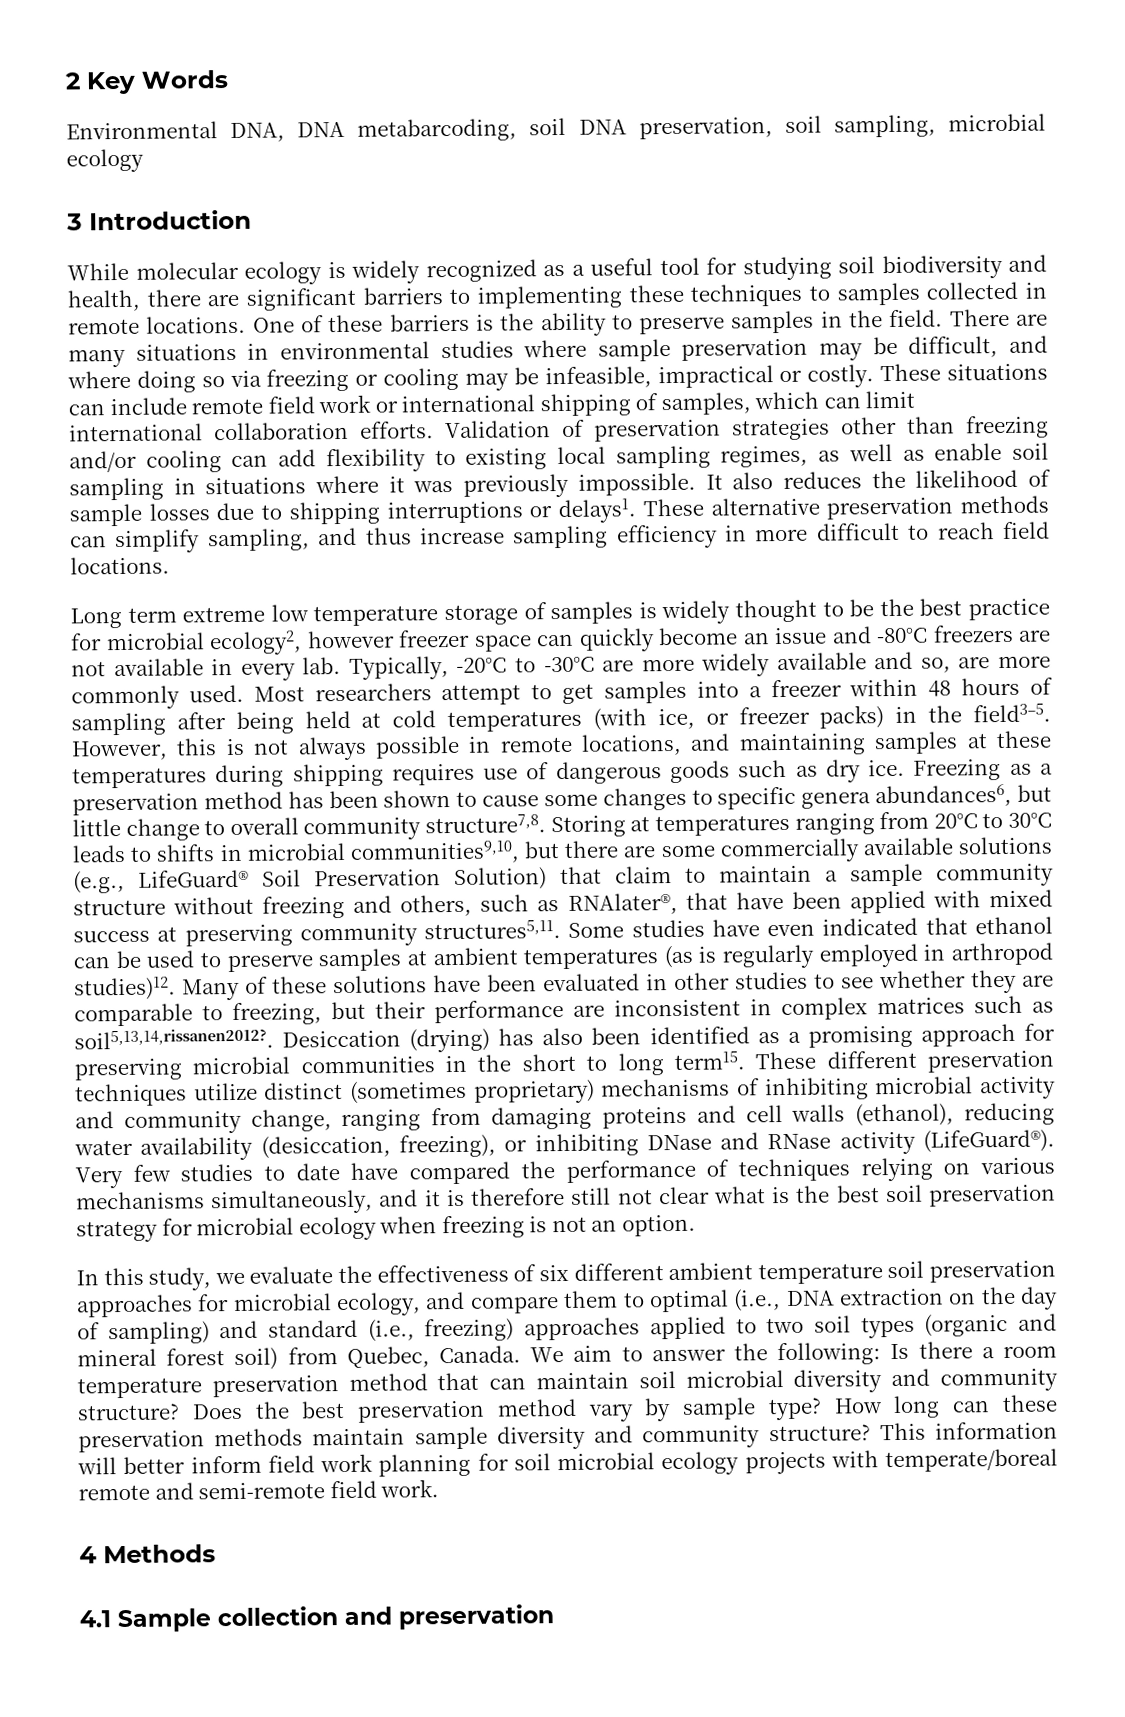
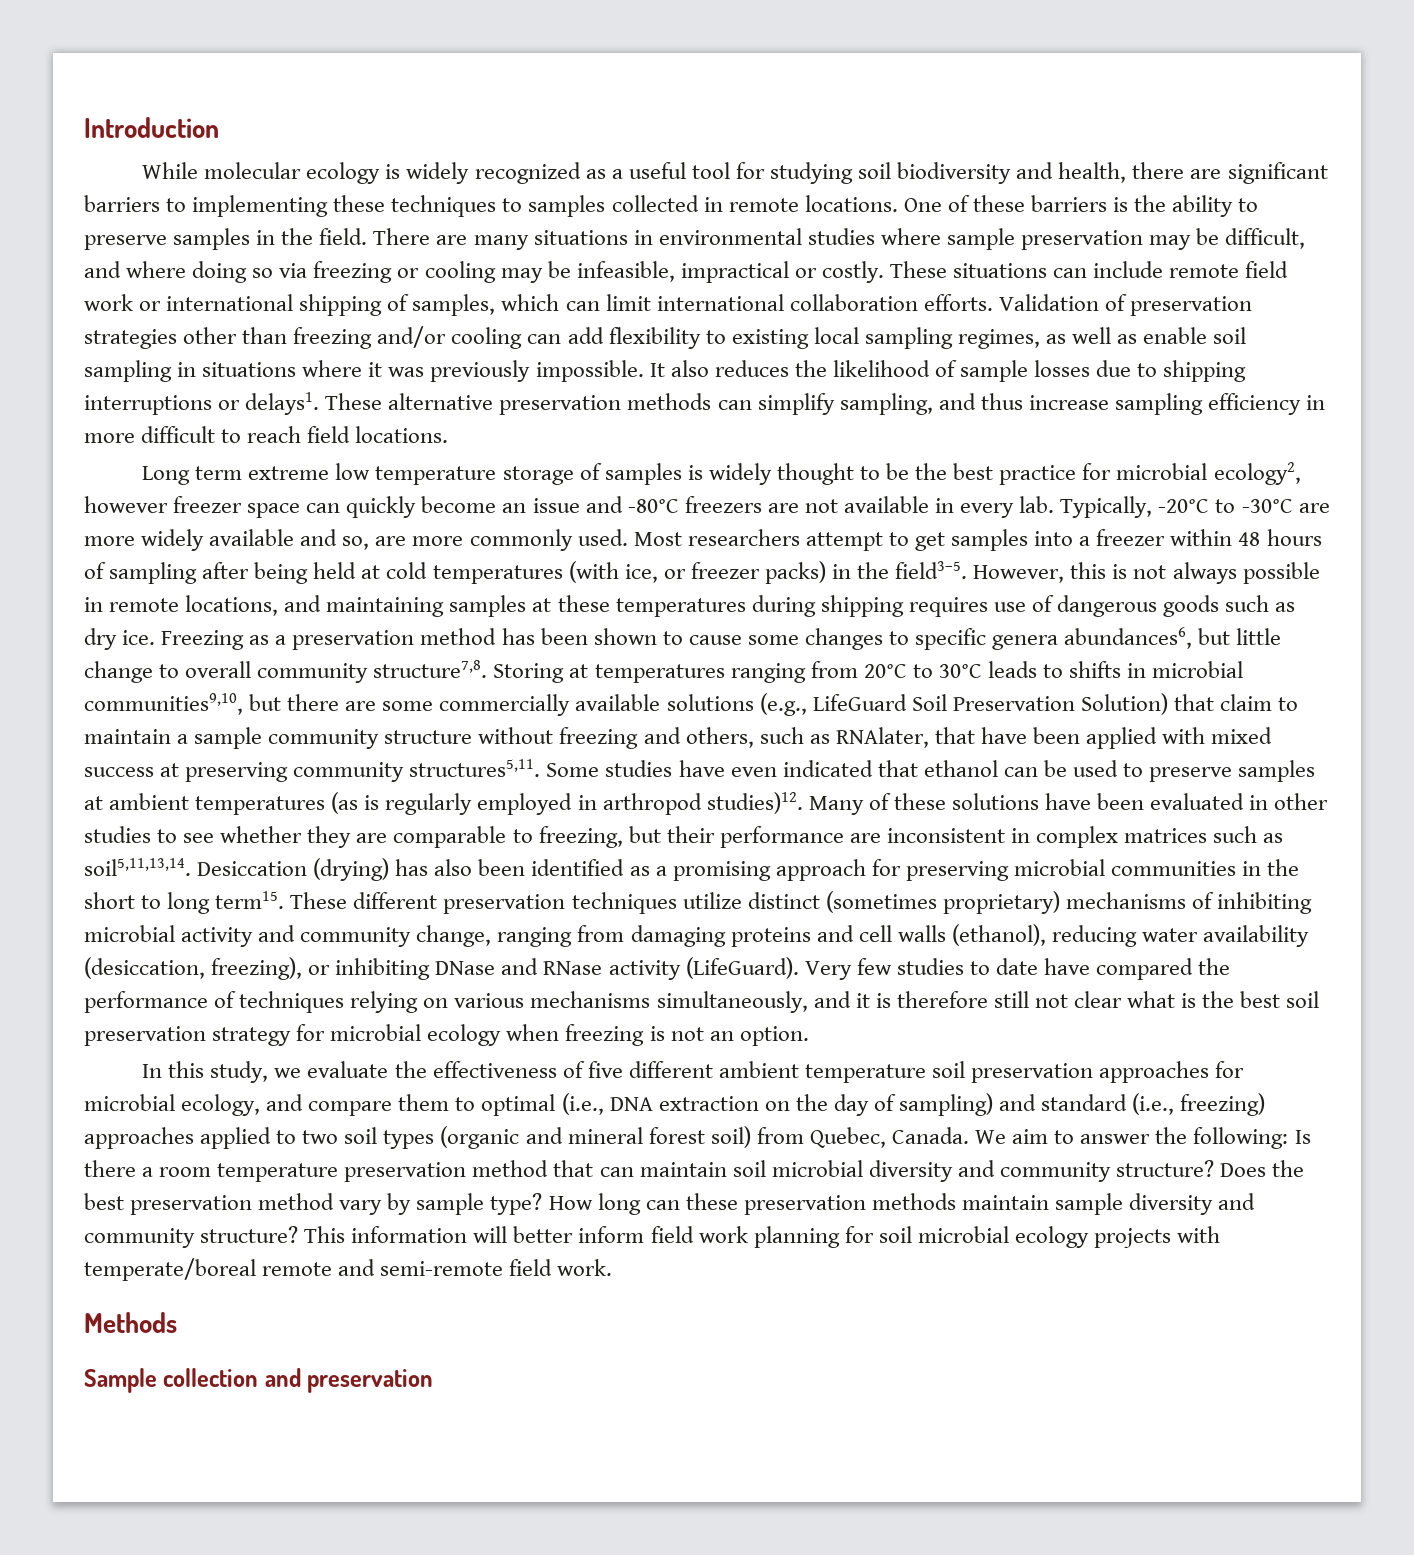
[65,70,228,95] [66,113,1046,142] [66,148,144,173] [66,213,83,231] 2 Key Words // Environmental DNA, DNA metabarcoding, soil DNA preservation, soil sampling, microbial ecology // 3 -> (84, 127) none
[138,869,249,888] LifeGuard® -> [812,694,907,711] LifeGuard
[567,892,678,915] RNAlater®, -> [835,727,929,748] RNAlater,
[74,1028,274,1050] soil5,13,14,rissanen2012?. -> [84,858,191,876] soil5,11,13,14.
[922,1129,1055,1153] (LifeGuard®). -> [685,957,799,979] (LifeGuard).
[538,1264,569,1282] six -> [587,1061,623,1078] five
[79,1546,97,1564] 4 -> (613, 1267) none
[79,1610,111,1628] 4.1 -> (177, 1322) none

